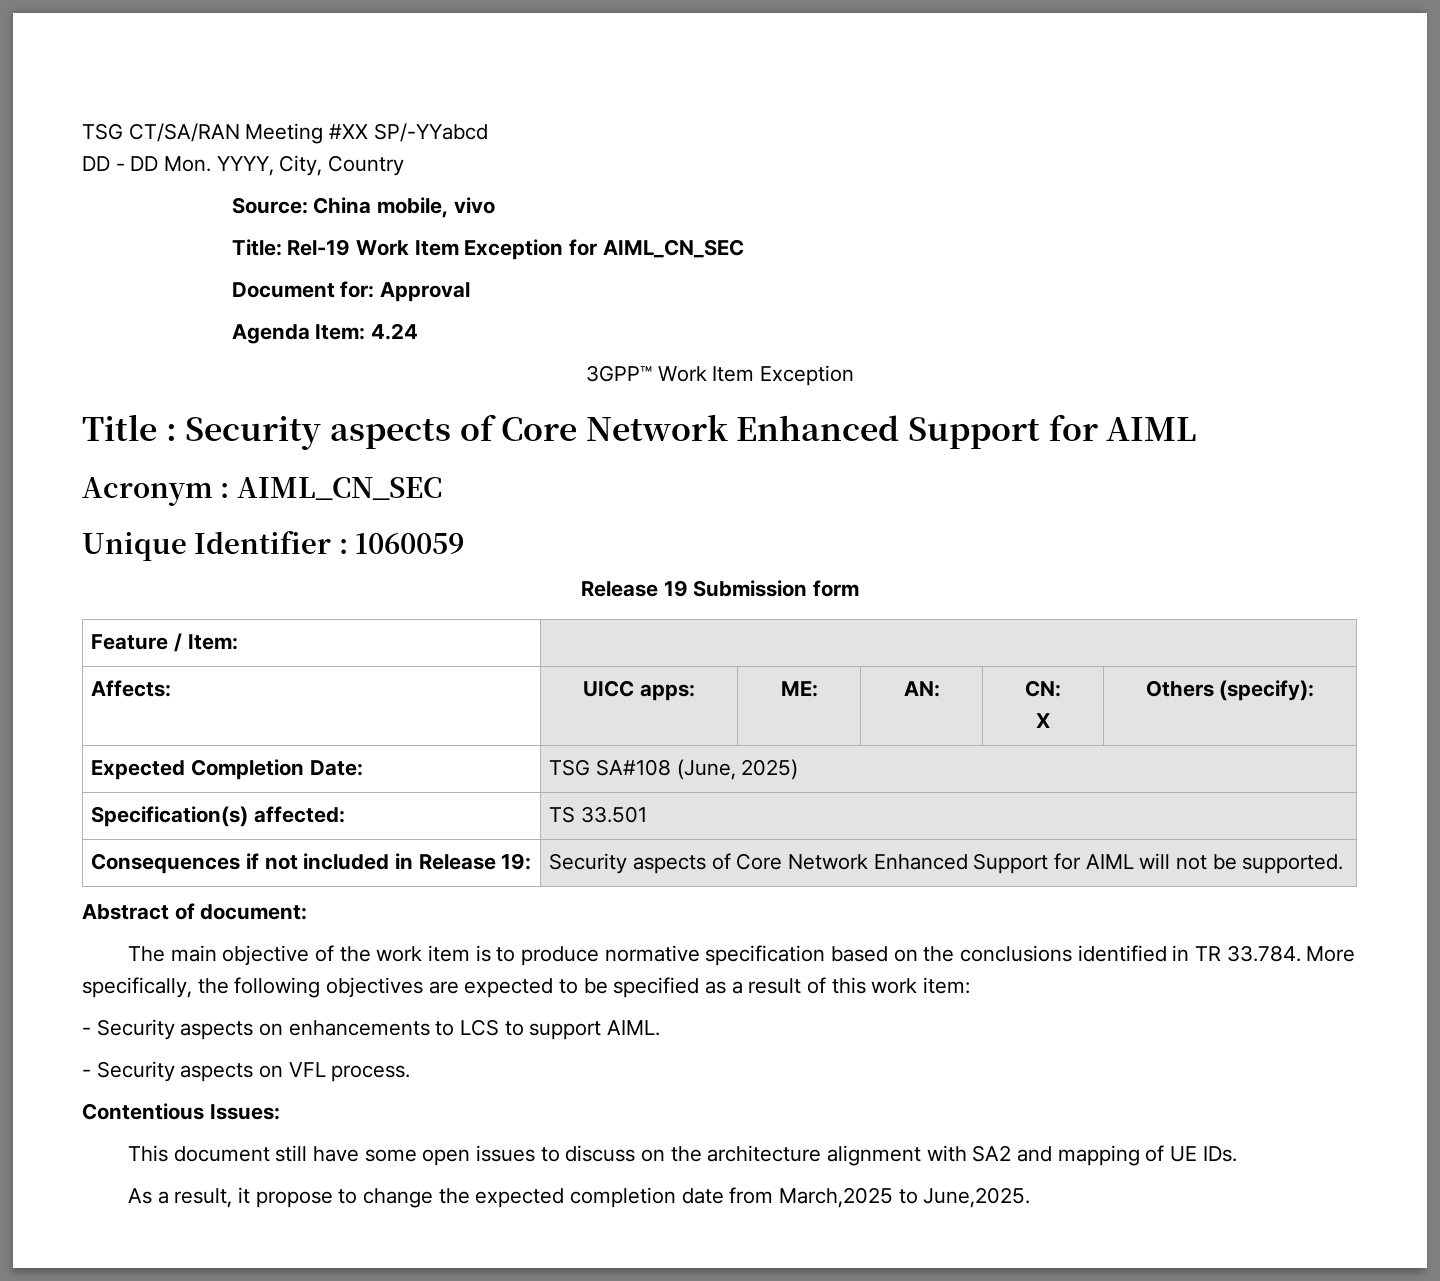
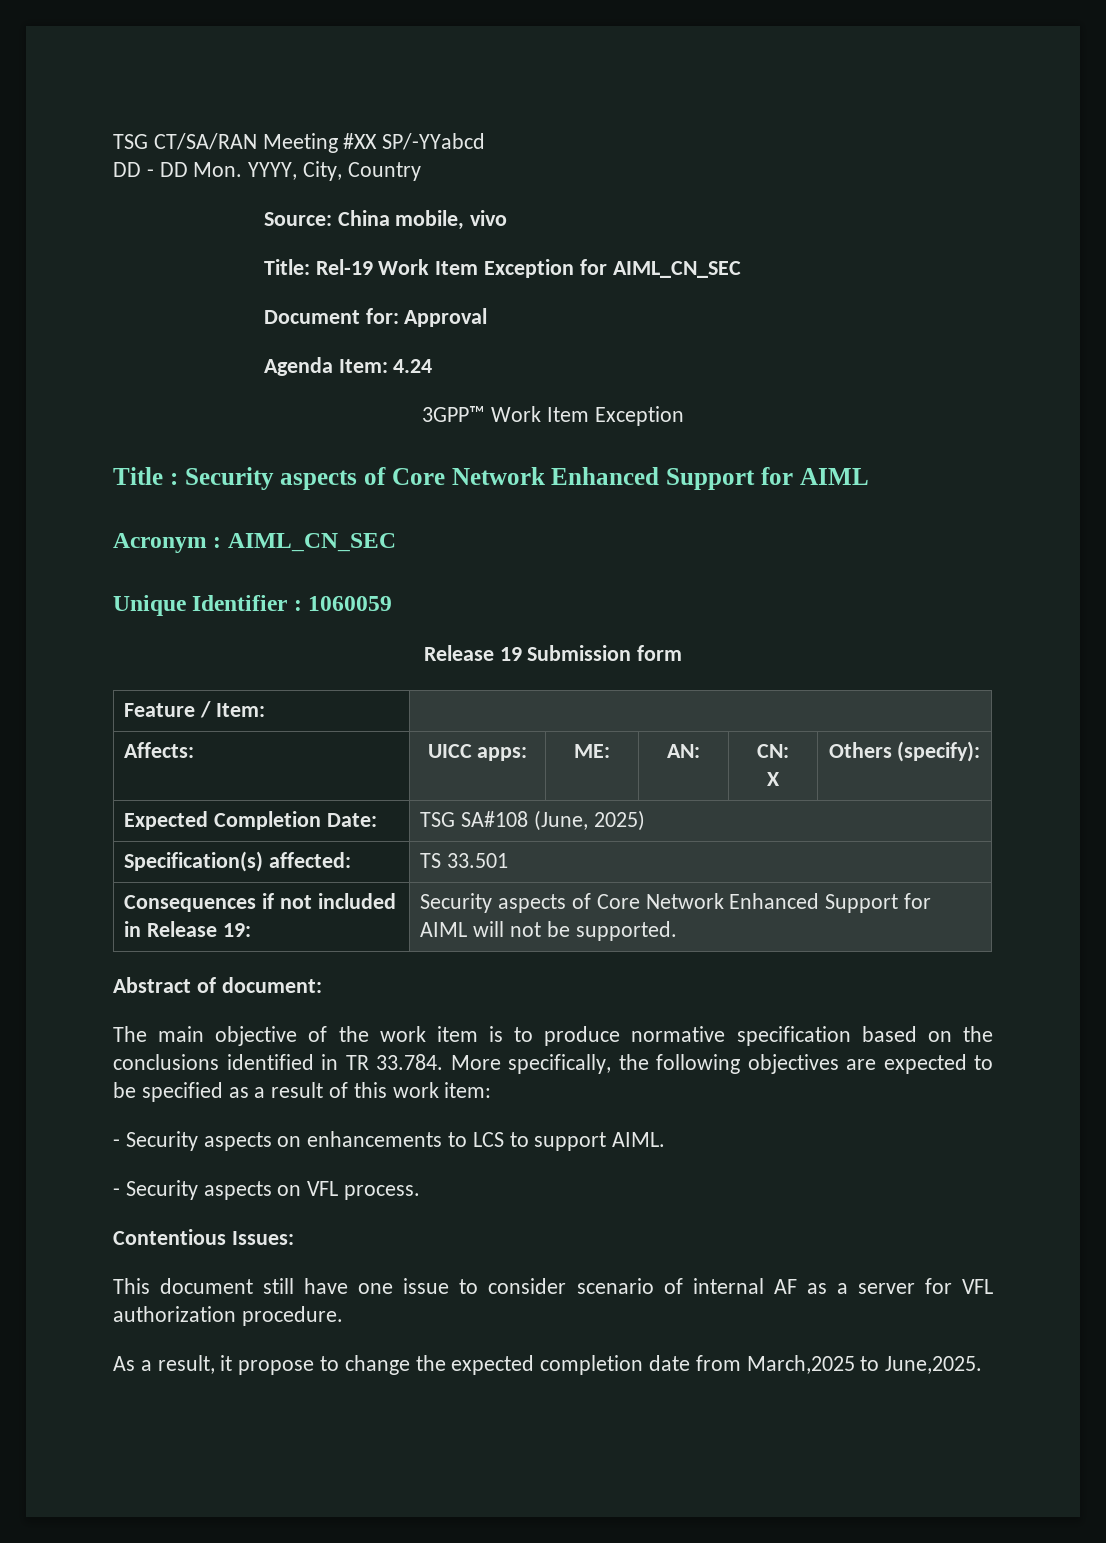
[364,1145,1237,1166] some open issues to discuss on the architecture alignment with SA2 and mapping of UE IDs. -> [358,1278,993,1294] [113,1306,343,1326] one issue to consider scenario of internal AF as a server for VFL authorization procedure.

